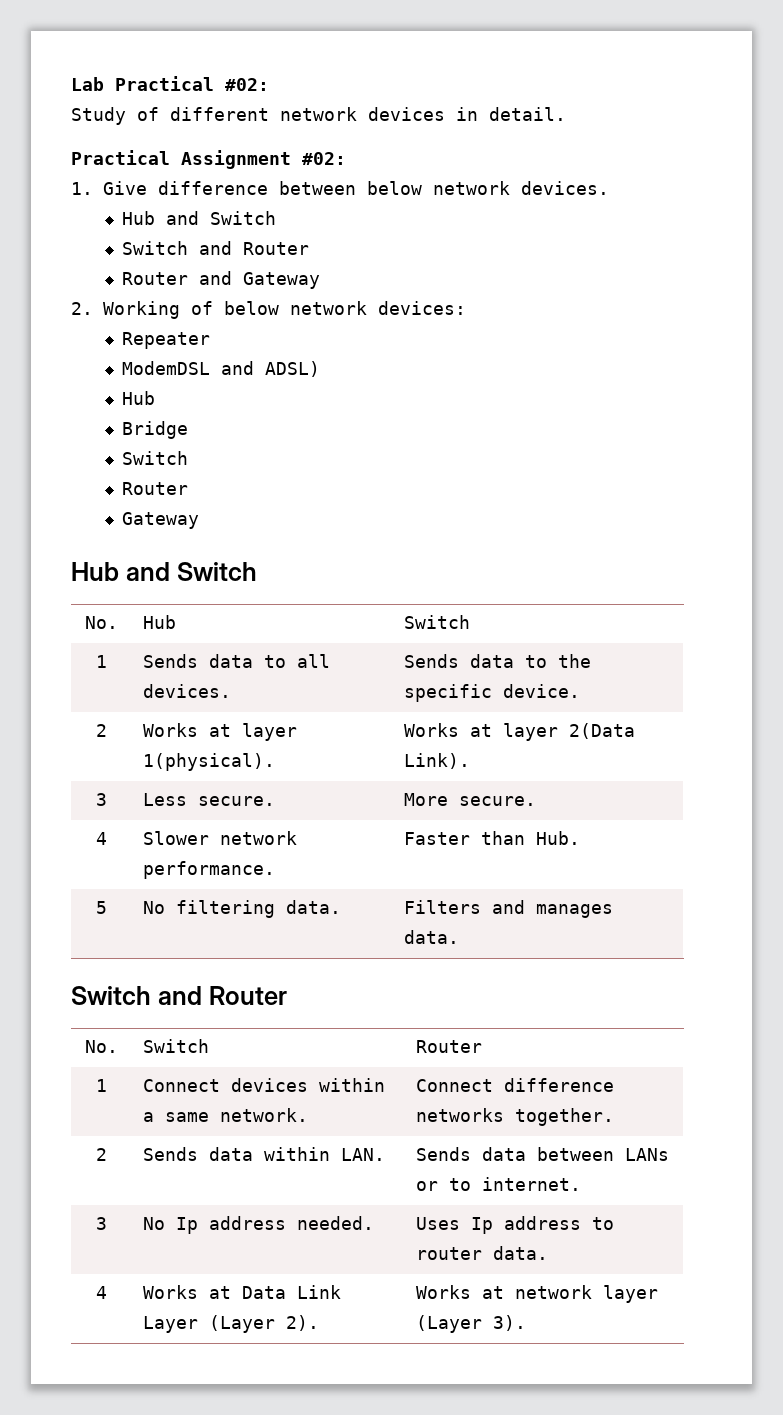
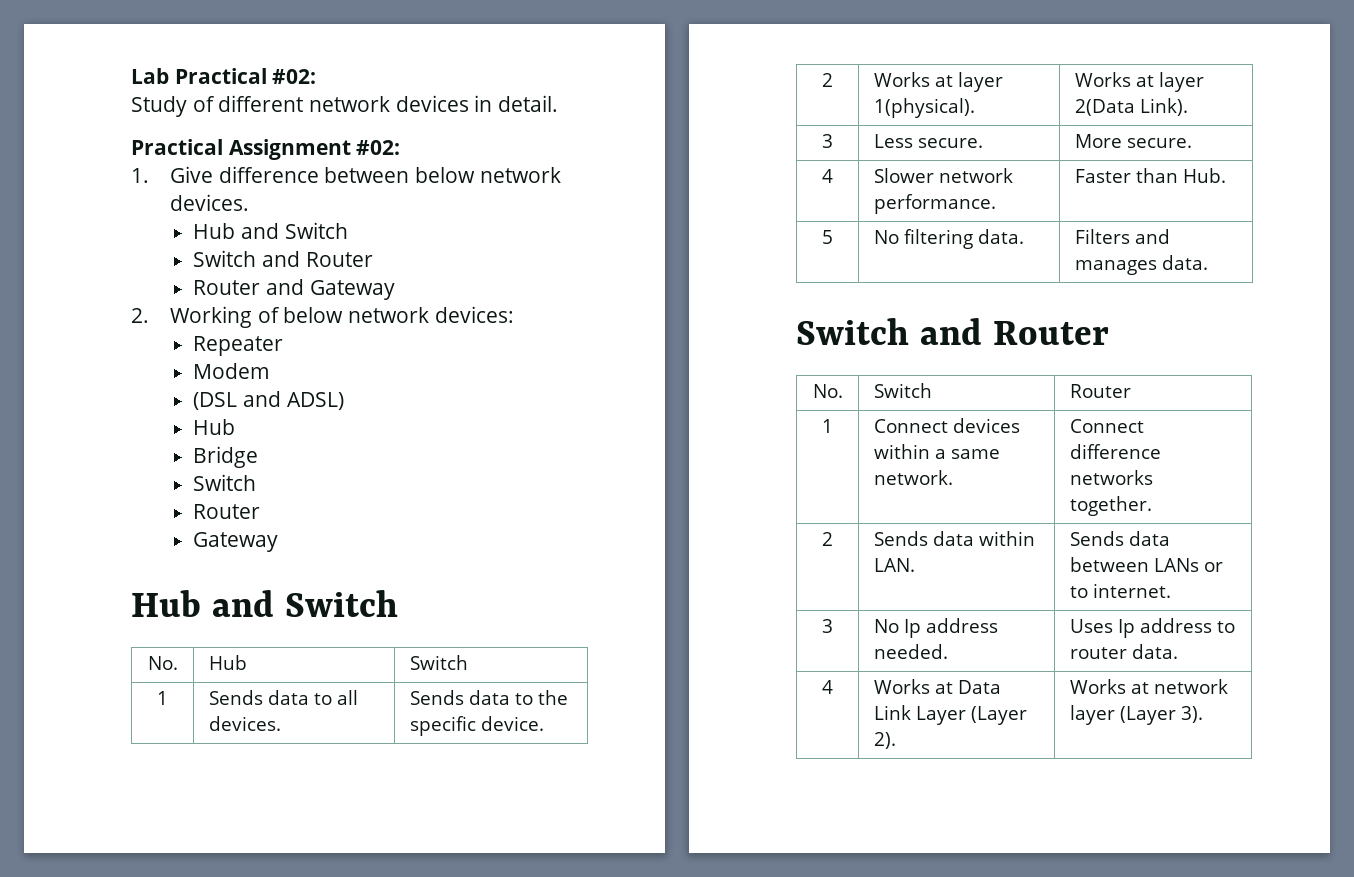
[122,361,211,375] ModemDSL -> [193,363,271,379] [193,392,238,410] Modem // (DSL

